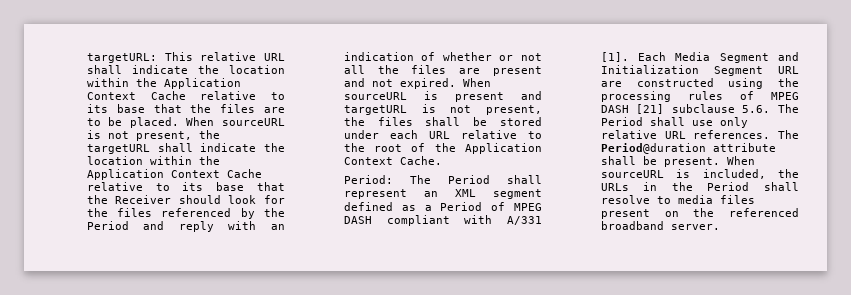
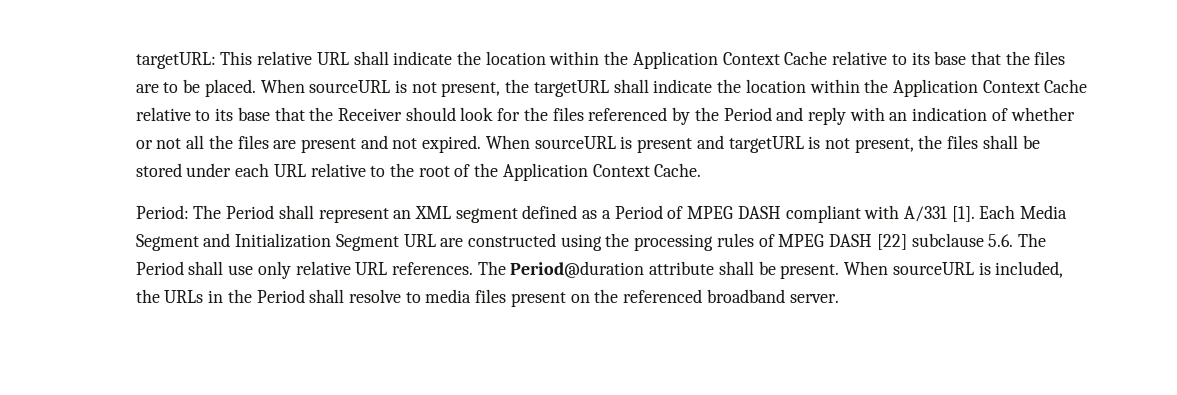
[636,104,665,114] [21] -> [876,234,907,250] [22]

